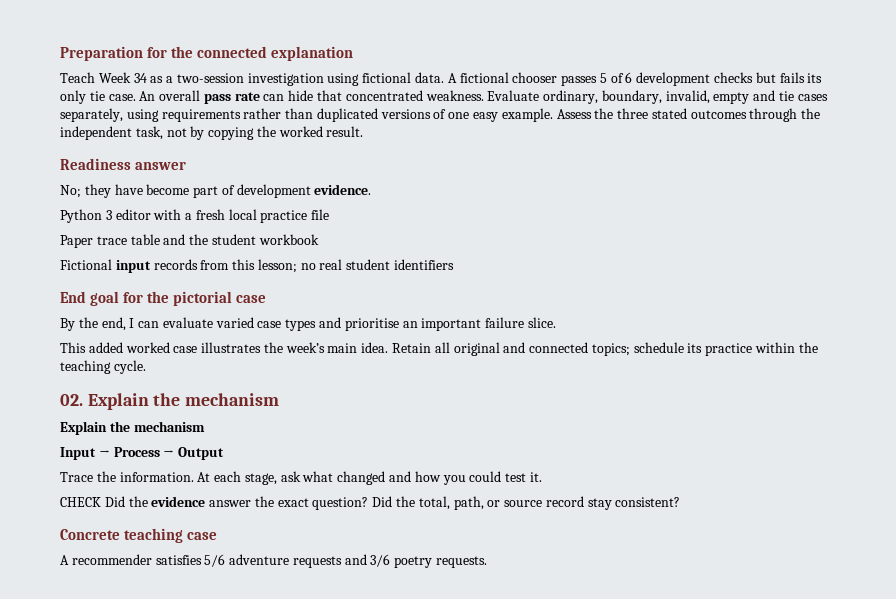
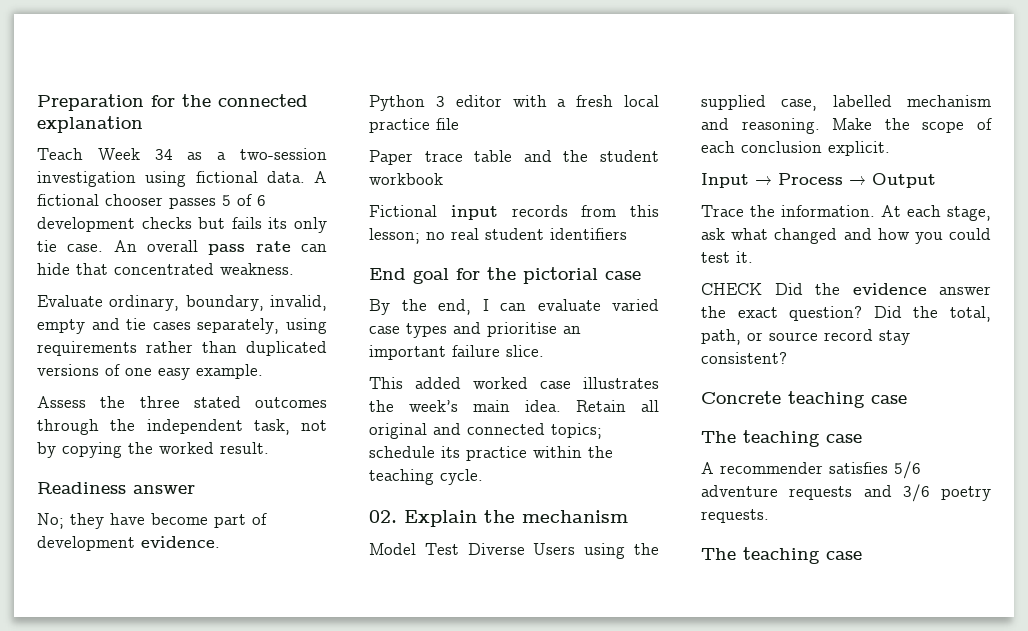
(484, 95) none -> (294, 269) //
(553, 115) none -> (263, 371) //
[60,421,205,435] Explain the mechanism -> [369,543,659,559] [701,95,991,111] [701,118,992,134] [701,141,890,156] Model Test Diverse Users using the supplied case, labelled mechanism and reasoning. Make the scope of each conclusion explicit.
(218, 536) none -> [701,430,862,447] // The teaching case
(488, 562) none -> [701,547,862,564] // The teaching case

